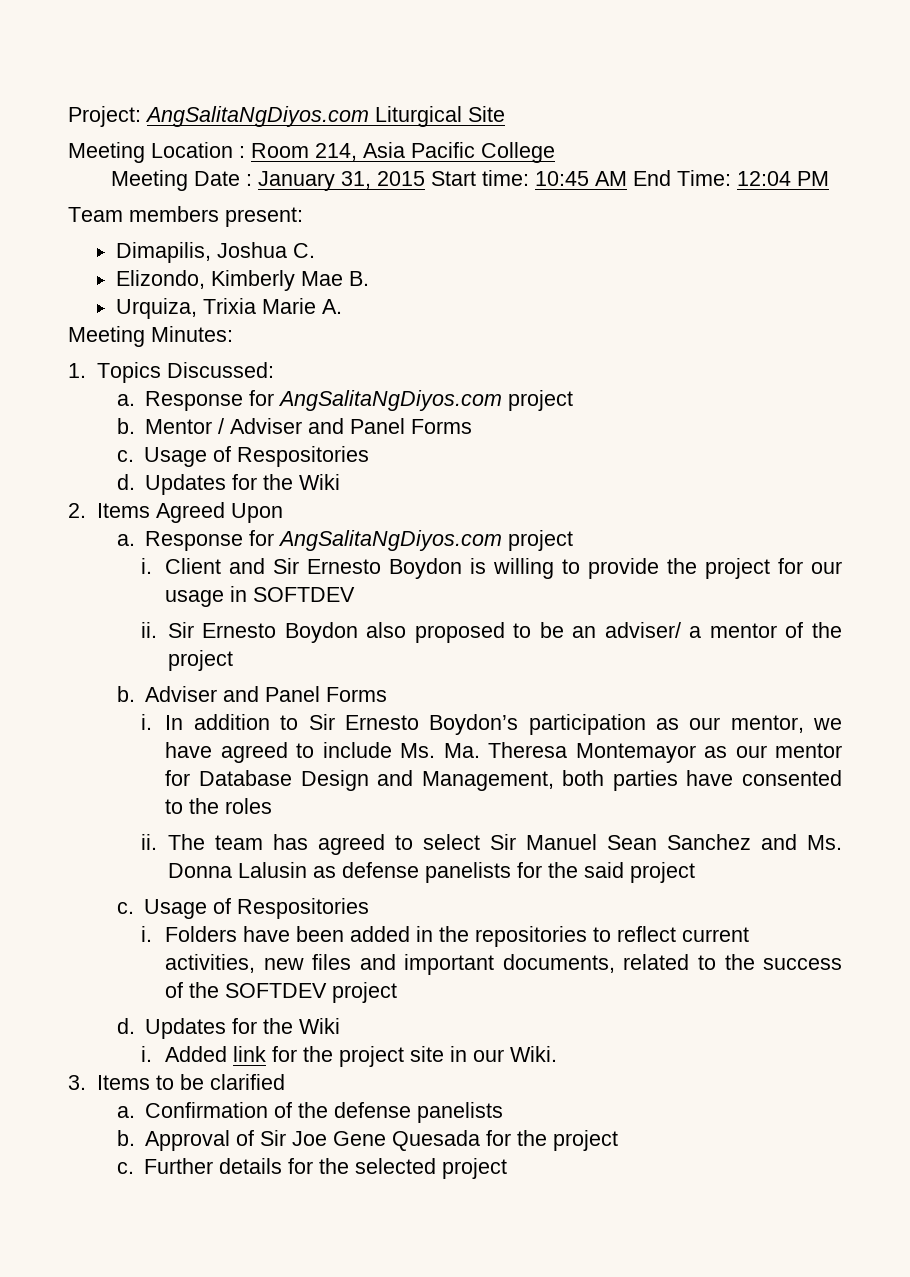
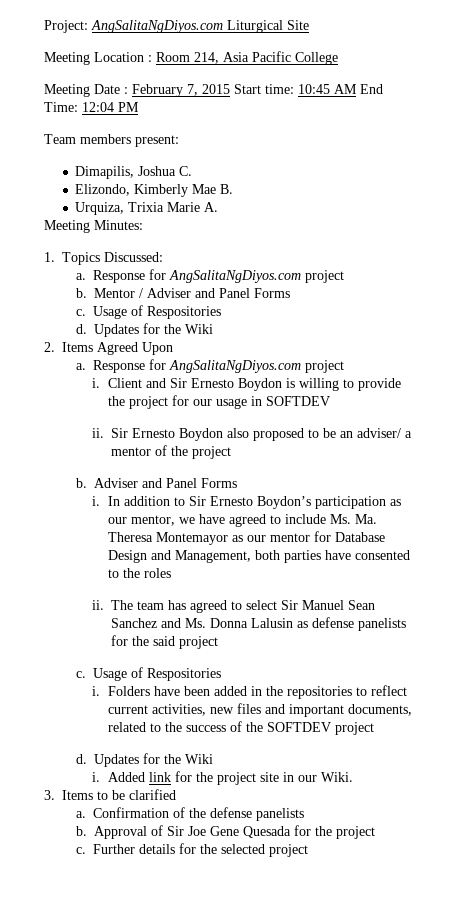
[257,171,371,191] January 31, -> [132,84,198,97] February 7,

